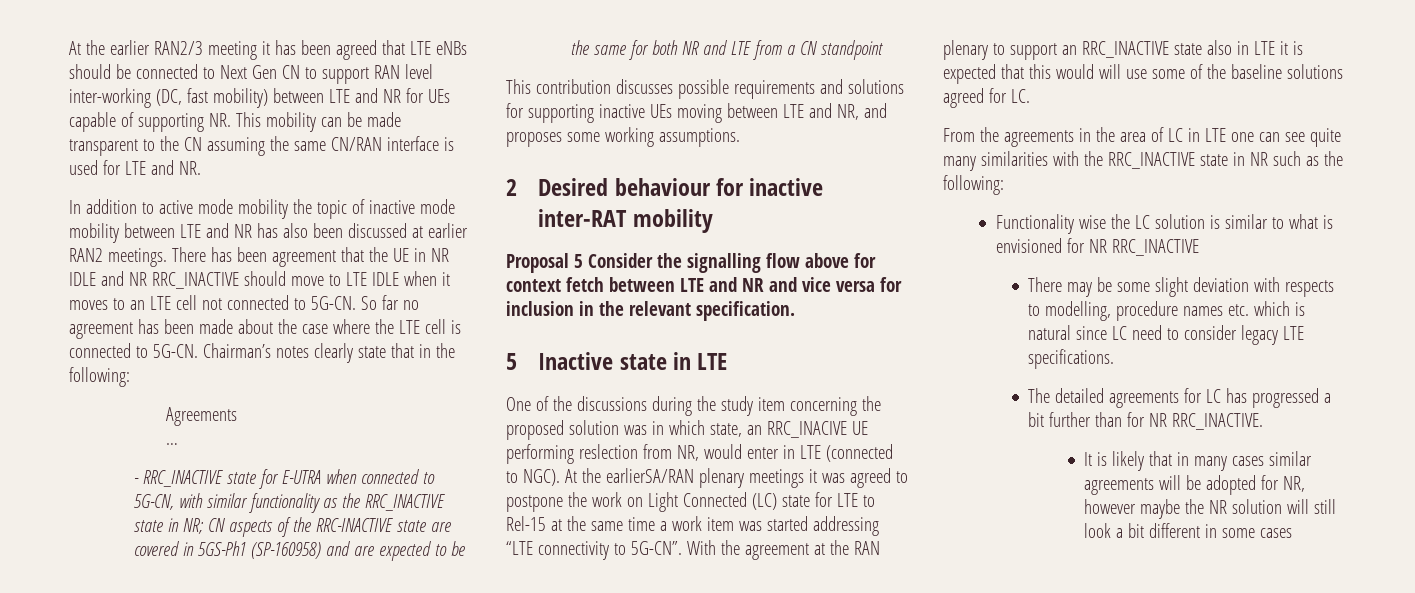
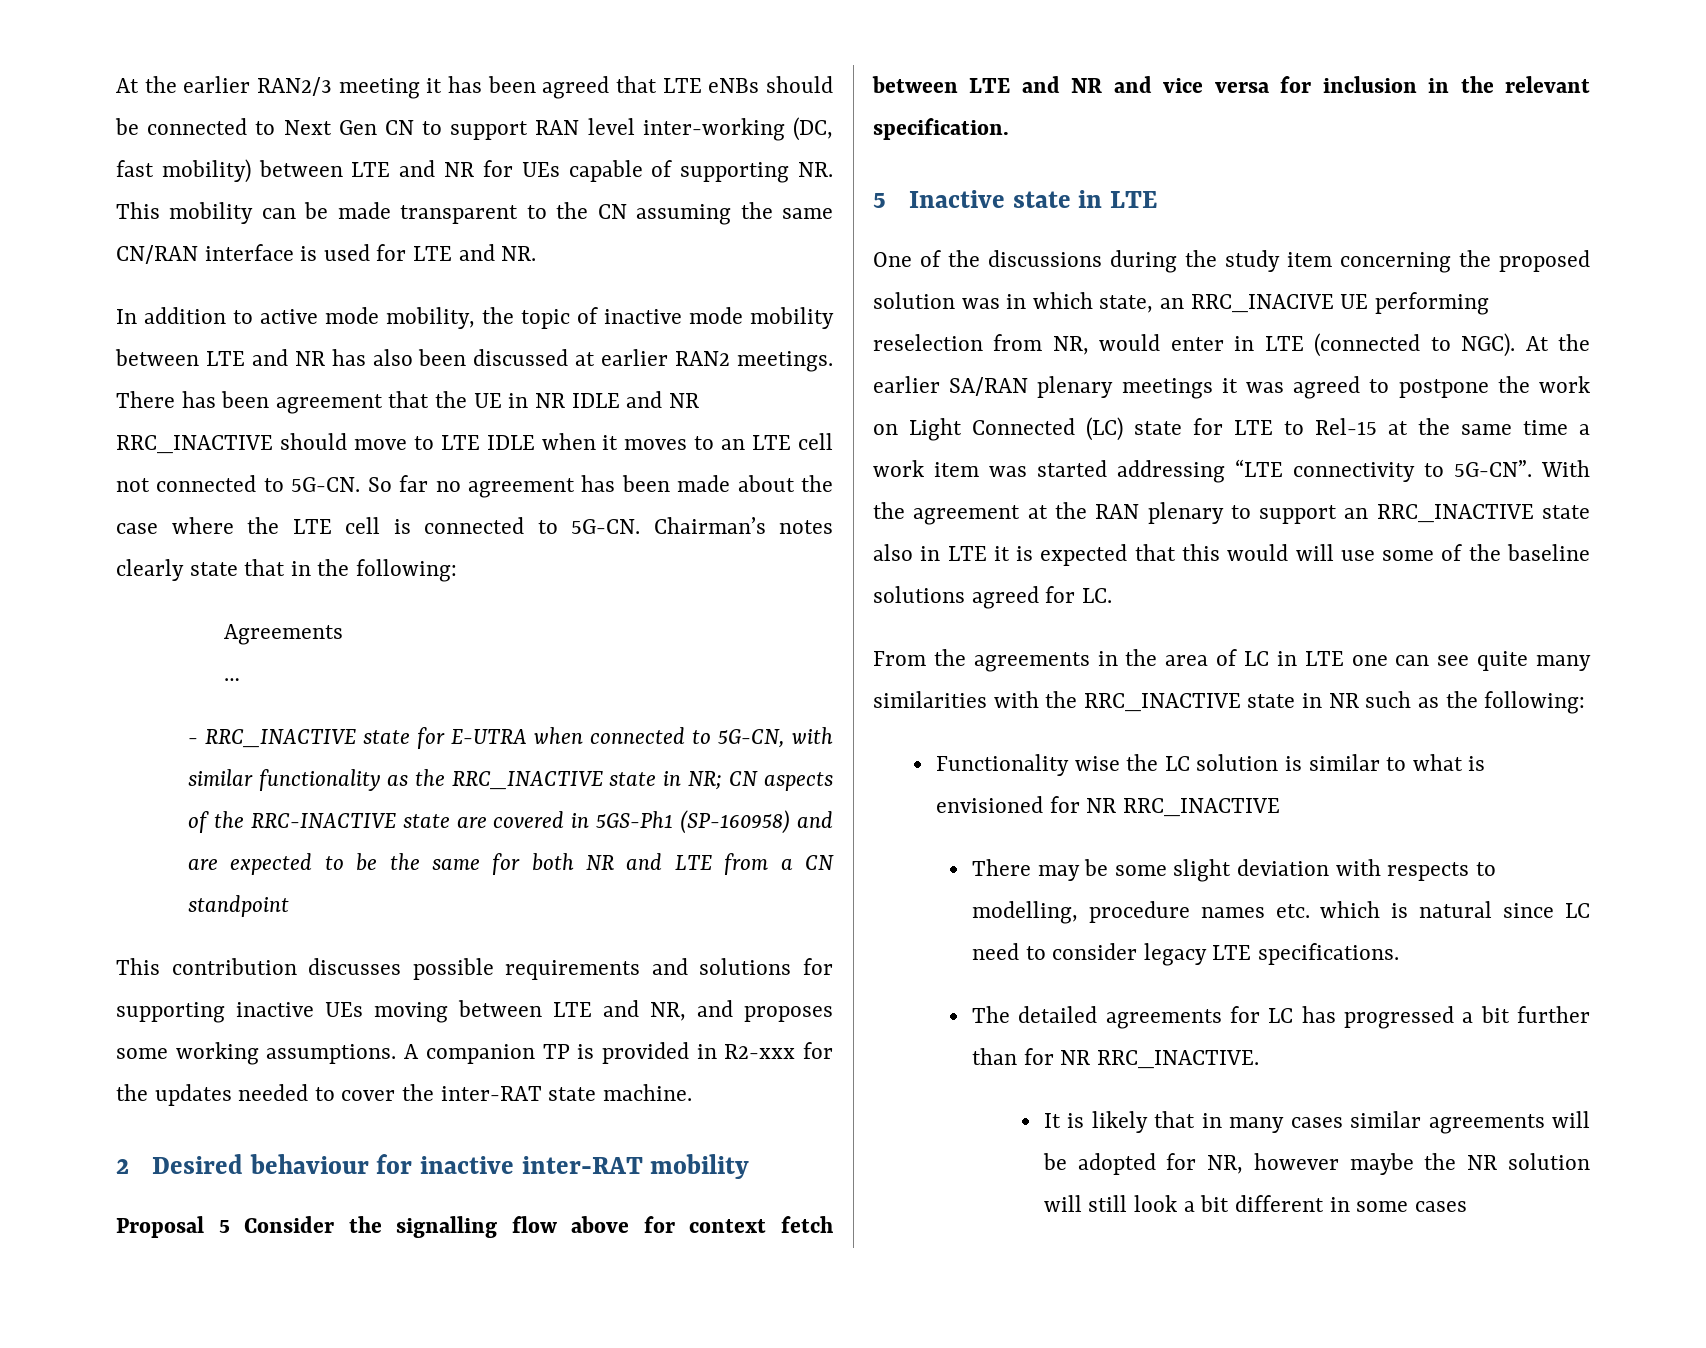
[237,199,288,219] mobility -> [386,307,475,329] mobility,
(740, 137) none -> [404,1042,833,1064] [116,1084,692,1106] A companion TP is provided in R2-xxx for the updates needed to cover the inter-RAT state machine.
[578,444,638,459] reslection -> [873,334,983,351] reselection
[605,468,694,483] earlierSA/RAN -> [873,376,1029,396] earlier SA/RAN

